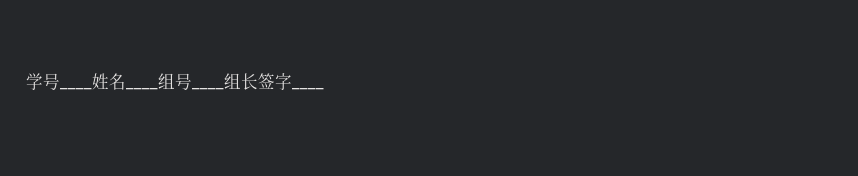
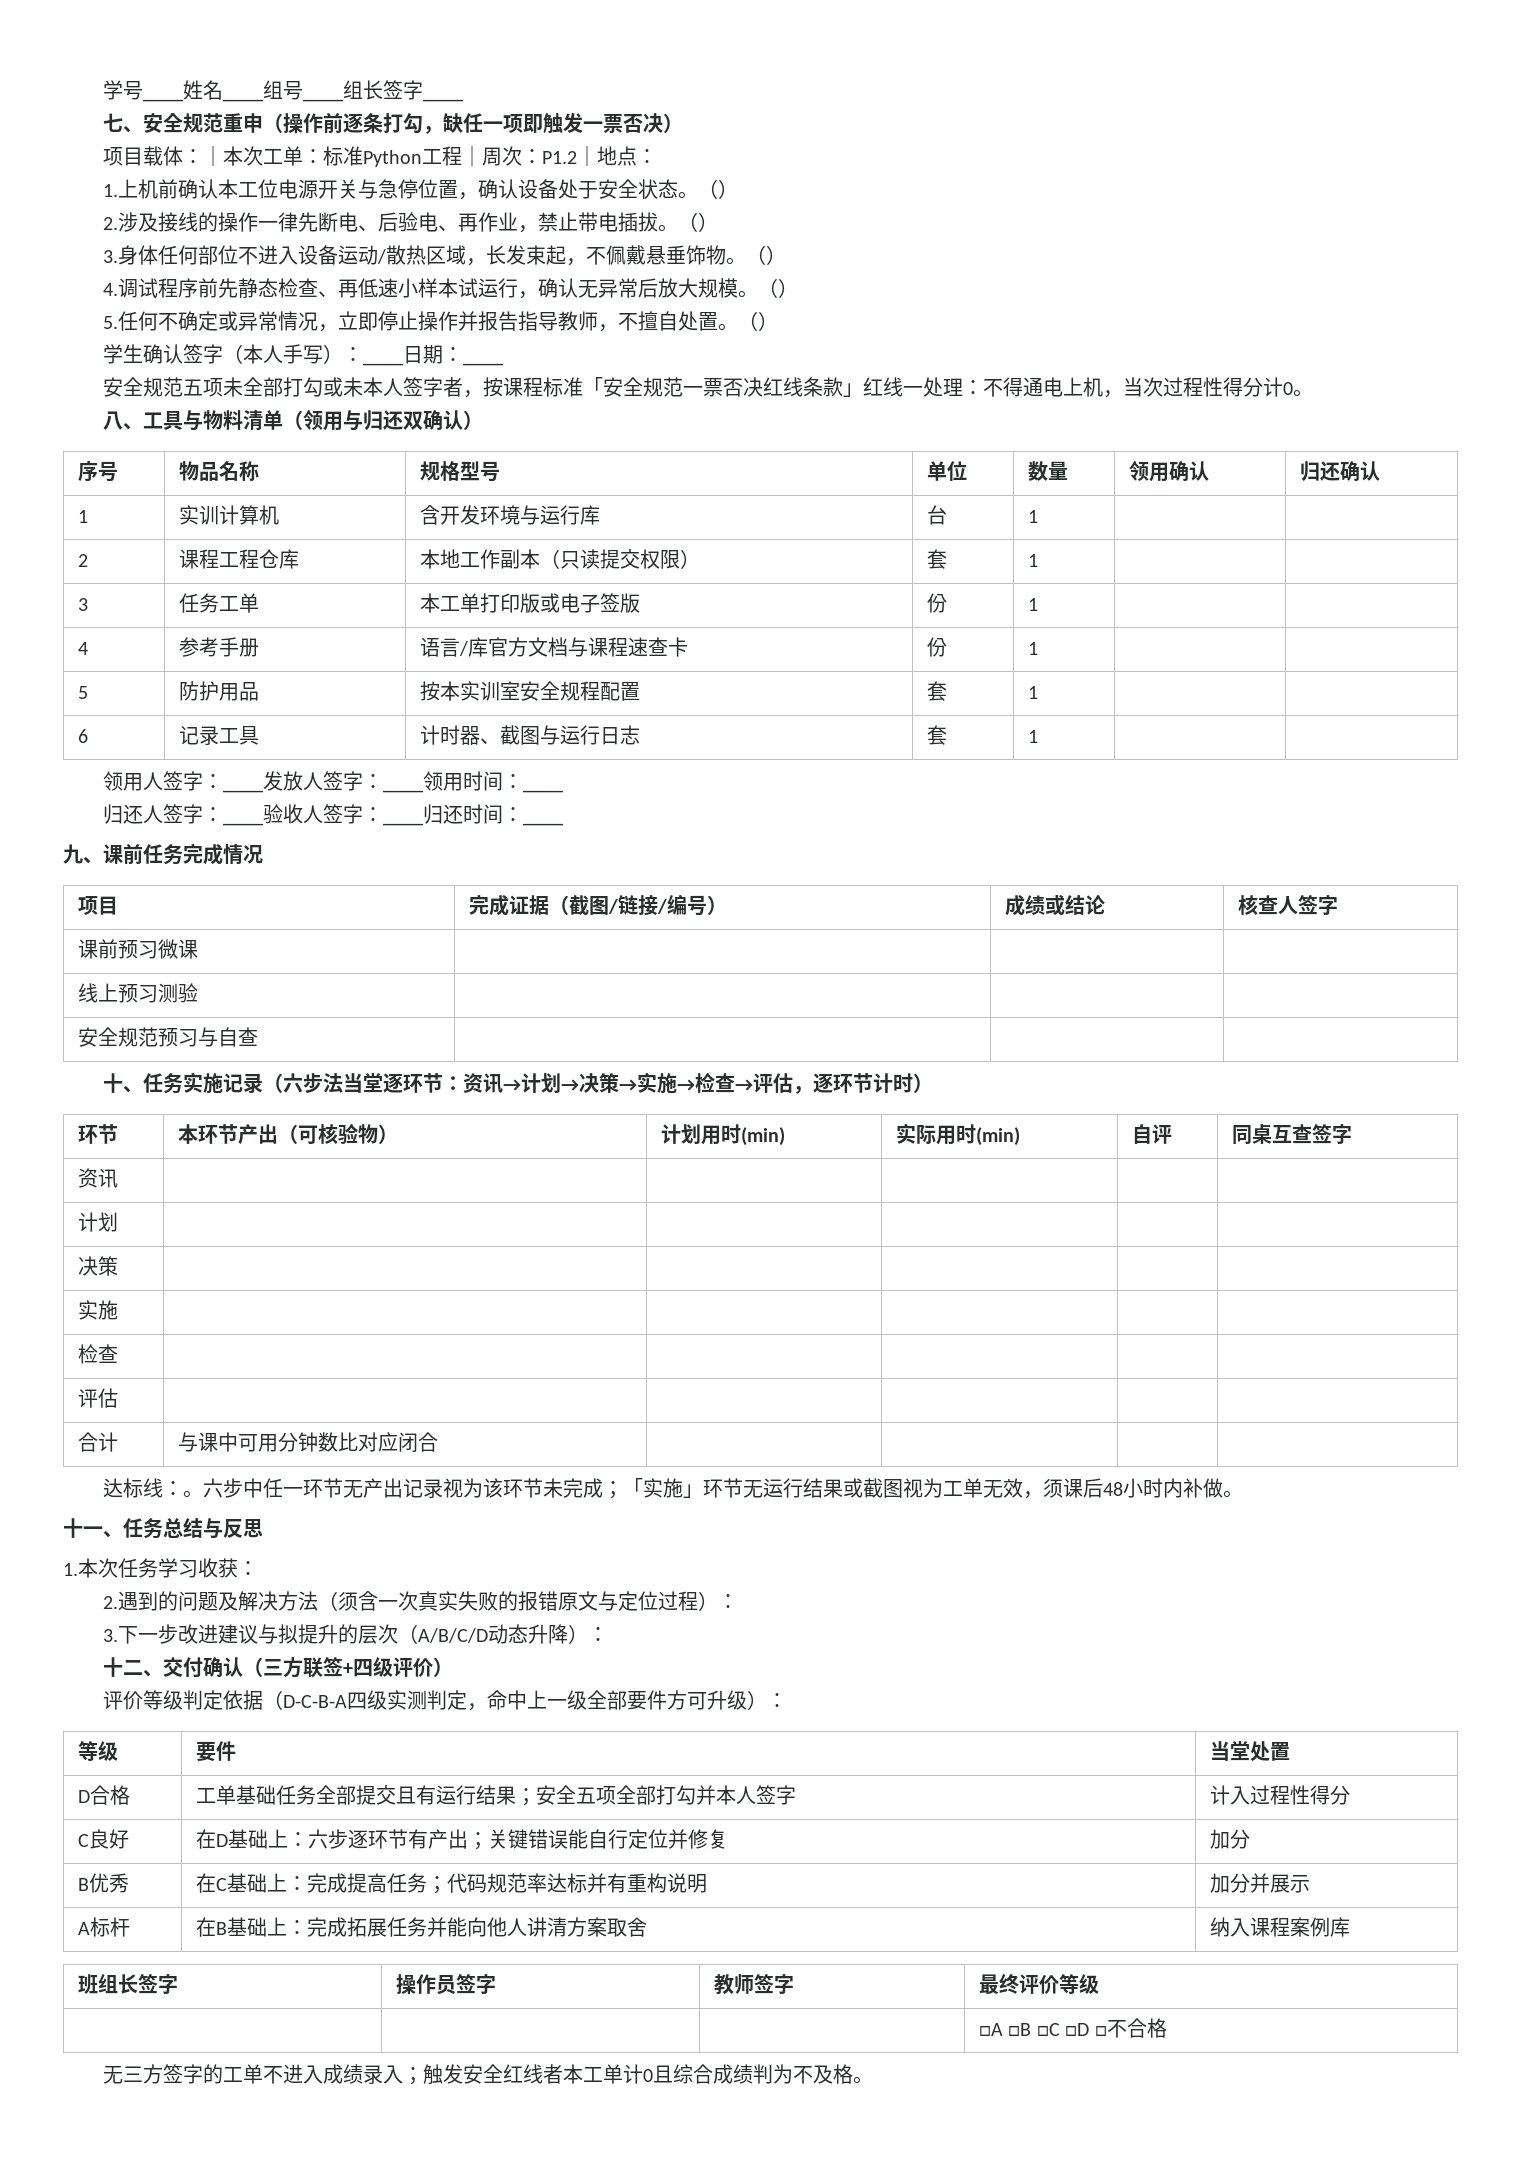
(324, 89) none -> [102,113,683,134] [102,146,657,167] [102,179,738,200] [102,212,718,233] [102,245,786,266] [102,278,798,299] [102,311,778,332] [102,344,363,364] [362,345,463,366] [462,362,503,366] [102,377,1313,398] [102,410,483,431] [77,461,118,482] [178,461,259,482] [419,461,500,482] [926,461,967,481] [1027,461,1068,481] [1128,461,1209,482] [1299,461,1380,482] [77,510,88,523] [178,505,279,525] [419,505,600,525] [926,505,947,525] [1027,510,1038,523] [77,554,88,567] [178,549,299,569] [419,549,700,569] [926,549,947,569] [1027,554,1038,567] [77,598,88,611] [178,593,259,613] [419,593,640,613] [926,593,947,613] [1027,598,1038,611] [77,642,88,655] [178,637,259,657] [419,637,688,657] [926,637,947,657] [1027,642,1038,655] [77,686,88,699] [178,681,259,701] [419,681,640,701] [926,681,947,701] [1027,686,1038,699] [77,729,88,743] [178,725,259,745] [419,725,640,745] [926,725,947,745] [1027,730,1038,743] [102,771,223,791] [222,771,383,793] [382,771,523,793] [522,789,563,793] [102,804,223,824] [222,804,383,826] [382,804,523,826] [522,822,563,826] [63,843,263,865] [77,896,118,915] [468,894,727,916] [1004,894,1105,916] [1237,895,1338,915] [77,939,198,959] [77,983,198,1003] [77,1027,258,1047] [102,1072,933,1094] [77,1124,118,1144] [177,1123,398,1145] [660,1124,785,1146] [895,1123,1020,1146] [1131,1124,1172,1144] [1231,1124,1352,1145] [77,1168,118,1188] [77,1212,118,1232] [77,1256,118,1276] [77,1300,118,1320] [77,1344,118,1364] [77,1388,118,1408] [77,1432,118,1452] [177,1432,438,1453] [102,1478,1243,1499] [63,1518,263,1539] [63,1558,258,1578] [102,1591,738,1611] [102,1624,608,1644] [102,1657,453,1678] [102,1690,787,1711] [77,1741,118,1761] [195,1741,236,1762] [1209,1741,1290,1762] [77,1785,130,1805] [195,1785,796,1806] [1209,1785,1350,1805] [77,1829,129,1849] [195,1829,728,1850] [1209,1829,1250,1849] [77,1873,129,1893] [195,1873,707,1894] [1209,1873,1310,1893] [77,1917,130,1937] [195,1917,647,1937] [1209,1917,1350,1937] [77,1974,178,1994] [395,1974,496,1995] [713,1974,794,1995] [978,1974,1099,1994] [978,2018,1167,2038] [102,2064,873,2085] // 七、安全规范重申（操作前逐条打勾，缺任一项即触发一票否决） // 项目载体：｜本次工单：标准Python工程｜周次：P1.2｜地点： // 1.上机前确认本工位电源开关与急停位置，确认设备处于安全状态。（） // 2.涉及接线的操作一律先断电、后验电、再作业，禁止带电插拔。（） // 3.身体任何部位不进入设备运动/散热区域，长发束起，不佩戴悬垂饰物。（） // 4.调试程序前先静态检查、再低速小样本试运行，确认无异常后放大规模。（） // 5.任何不确定或异常情况，立即停止操作并报告指导教师，不擅自处置。（） // 学生确认签字（本人手写）：____日期：____ // 安全规范五项未全部打勾或未本人签字者，按课程标准「安全规范一票否决红线条款」红线一处理：不得通电上机，当次过程性得分计0。 // 八、工具与物料清单（领用与归还双确认） // 序号 | 物品名称 | 规格型号 | 单位 | 数量 | 领用确认 | 归还确认 // 1 | 实训计算机 | 含开发环境与运行库 | 台 | 1 | | // 2 | 课程工程仓库 | 本地工作副本（只读提交权限） | 套 | 1 | | // 3 | 任务工单 | 本工单打印版或电子签版 | 份 | 1 | | // 4 | 参考手册 | 语言/库官方文档与课程速查卡 | 份 | 1 | | // 5 | 防护用品 | 按本实训室安全规程配置 | 套 | 1 | | // 6 | 记录工具 | 计时器、截图与运行日志 | 套 | 1 | | // 领用人签字：____发放人签字：____领用时间：____ // 归还人签字：____验收人签字：____归还时间：____ // 九、课前任务完成情况 // 项目 | 完成证据（截图/链接/编号） | 成绩或结论 | 核查人签字 // 课前预习微课 | | | // 线上预习测验 | | | // 安全规范预习与自查 | | | // 十、任务实施记录（六步法当堂逐环节：资讯→计划→决策→实施→检查→评估，逐环节计时） // 环节 | 本环节产出（可核验物） | 计划用时(min) | 实际用时(min) | 自评 | 同桌互查签字 // 资讯 | | | | | // 计划 | | | | | // 决策 | | | | | // 实施 | | | | | // 检查 | | | | | // 评估 | | | | | // 合计 | 与课中可用分钟数比对应闭合 | | | | // 达标线：。六步中任一环节无产出记录视为该环节未完成；「实施」环节无运行结果或截图视为工单无效，须课后48小时内补做。 // 十一、任务总结与反思 // 1.本次任务学习收获： // 2.遇到的问题及解决方法（须含一次真实失败的报错原文与定位过程）： // 3.下一步改进建议与拟提升的层次（A/B/C/D动态升降）： // 十二、交付确认（三方联签+四级评价） // 评价等级判定依据（D-C-B-A四级实测判定，命中上一级全部要件方可升级）： // 等级 | 要件 | 当堂处置 // D合格 | 工单基础任务全部提交且有运行结果；安全五项全部打勾并本人签字 | 计入过程性得分 // C良好 | 在D基础上：六步逐环节有产出；关键错误能自行定位并修复 | 加分 // B优秀 | 在C基础上：完成提高任务；代码规范率达标并有重构说明 | 加分并展示 // A标杆 | 在B基础上：完成拓展任务并能向他人讲清方案取舍 | 纳入课程案例库 // 班组长签字 | 操作员签字 | 教师签字 | 最终评价等级 // | | | □A □B □C □D □不合格 // 无三方签字的工单不进入成绩录入；触发安全红线者本工单计0且综合成绩判为不及格。

